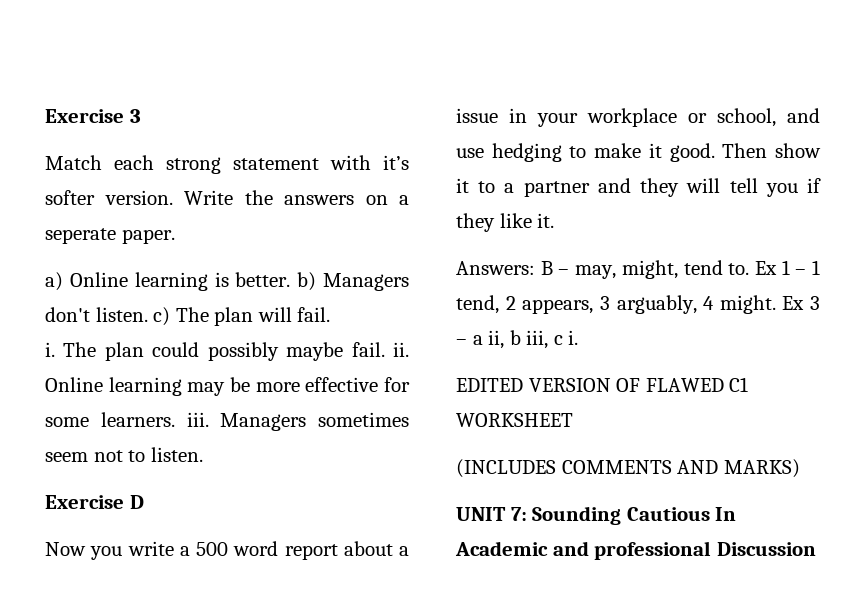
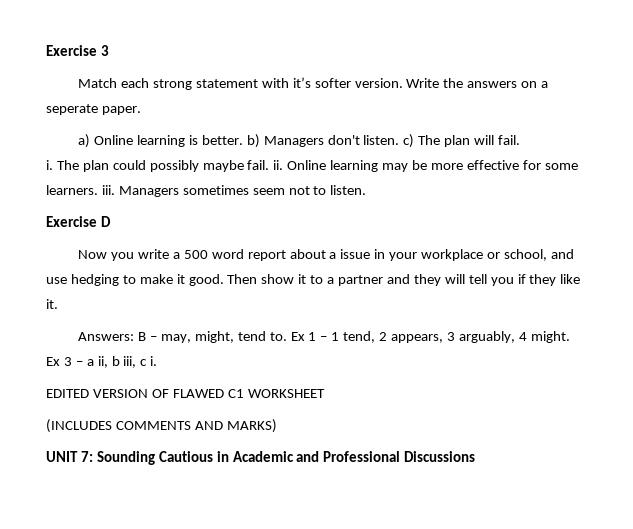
[715,507,737,521] In -> [216,451,229,462] in
[594,541,816,560] professional Discussion -> [323,451,476,462] Professional Discussions

